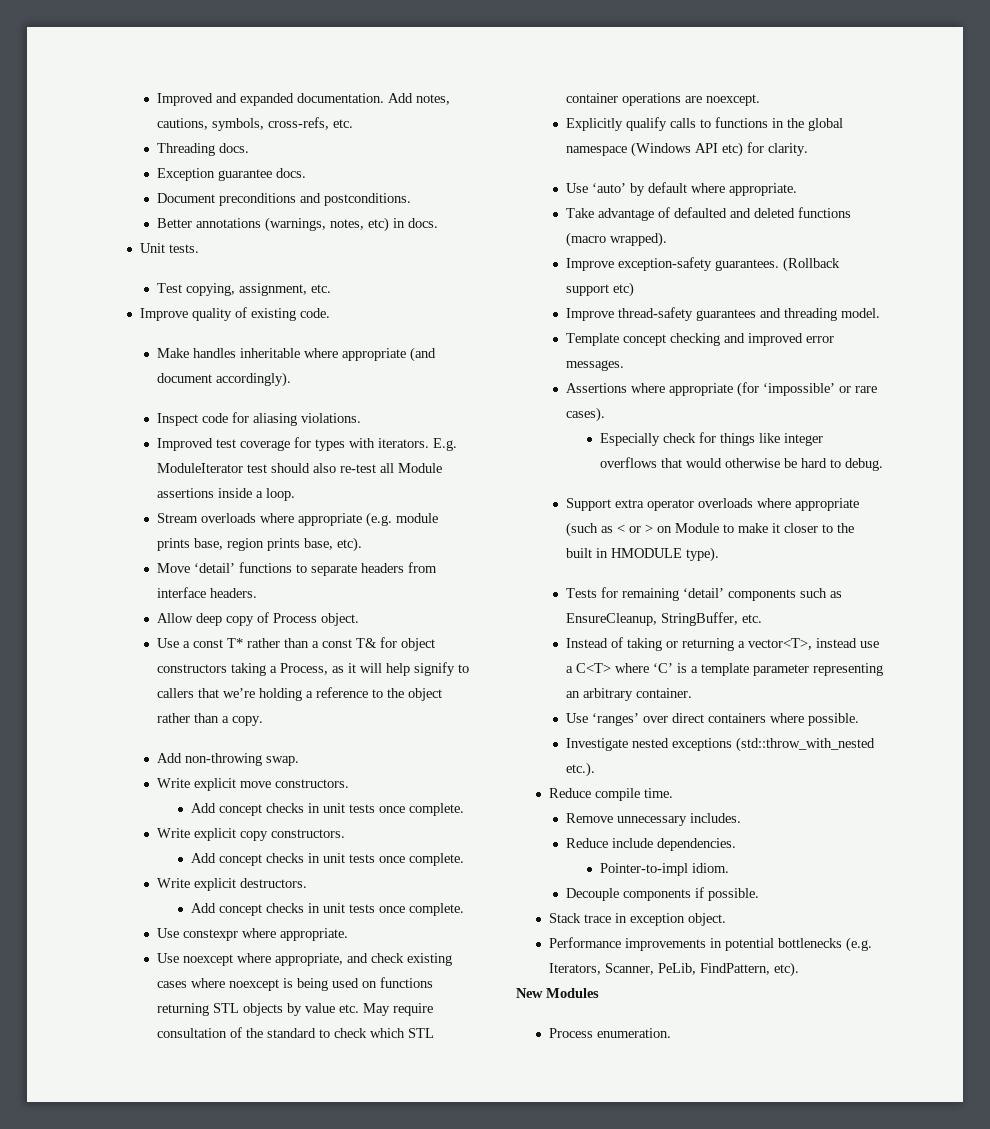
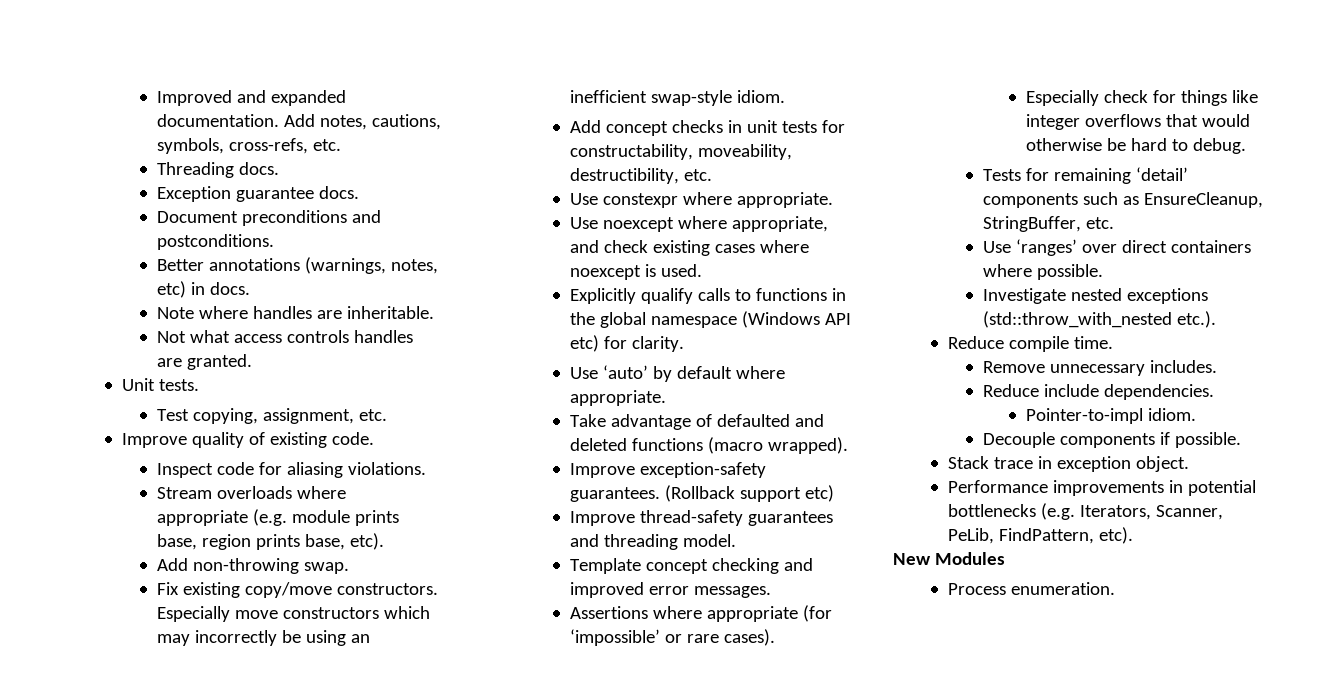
(438, 223) none -> [156,306,434,319] [156,330,413,343] [156,354,252,370] // Note where handles are inheritable. // Not what access controls handles are granted.
[156,347,436,362] [156,372,291,387] // Make handles inheritable where appropriate (and document accordingly). -> (375, 438) none
[156,437,457,451] [156,463,442,473] [156,488,295,501] // Improved test coverage for types with iterators. E.g. ModuleIterator test should also re-test all Module assertions inside a loop. -> (426, 468) none
[156,562,437,576] [156,587,257,598] [156,612,359,626] [156,637,435,651] [156,662,469,676] [156,687,442,701] [156,713,263,726] [156,753,299,766] [156,778,349,791] [190,803,464,816] [156,828,345,841] [190,853,464,866] [156,878,307,891] [190,903,464,916] Move ‘detail’ functions to separate headers from interface headers. // Allow deep copy of Process object. // Use a const T* rather than a const T& for object constructors taking a Process, as it will help signify to callers that we’re holding a reference to the object rather than a copy. // Add non-throwing swap. // Write explicit move constructors. // Add concept checks in unit tests once complete. // Write explicit copy constructors. // Add concept checks in unit tests once complete. // Write explicit destructors. // Add concept checks in unit tests once complete. -> [156,558,349,574] [156,582,438,598] [156,606,430,622] [156,630,370,646] [569,90,785,106] [569,120,845,136] [569,144,792,160] [569,168,712,184] Add non-throwing swap. // Fix existing copy/move constructors. Especially move constructors which may incorrectly be using an inefficient swap-style idiom. // Add concept checks in unit tests for constructability, moveability, destructibility, etc.
[296,977,433,991] [156,1003,433,1016] [156,1027,434,1038] [565,93,760,106] being used on functions returning STL objects by value etc. May require consultation of the standard to check which STL container operations are noexcept. -> [660,264,702,277] used.
[565,498,859,511] [565,522,854,537] [565,547,719,562] // Support extra operator overloads where appropriate (such as < or > on Module to make it closer to the built in HMODULE type). -> (1246, 146) none
[565,637,879,651] [565,663,883,676] [565,688,692,701] // Instead of taking or returning a vector<T>, instead use a C<T> where ‘C’ is a template parameter representing an arbitrary container. -> (1114, 223) none

